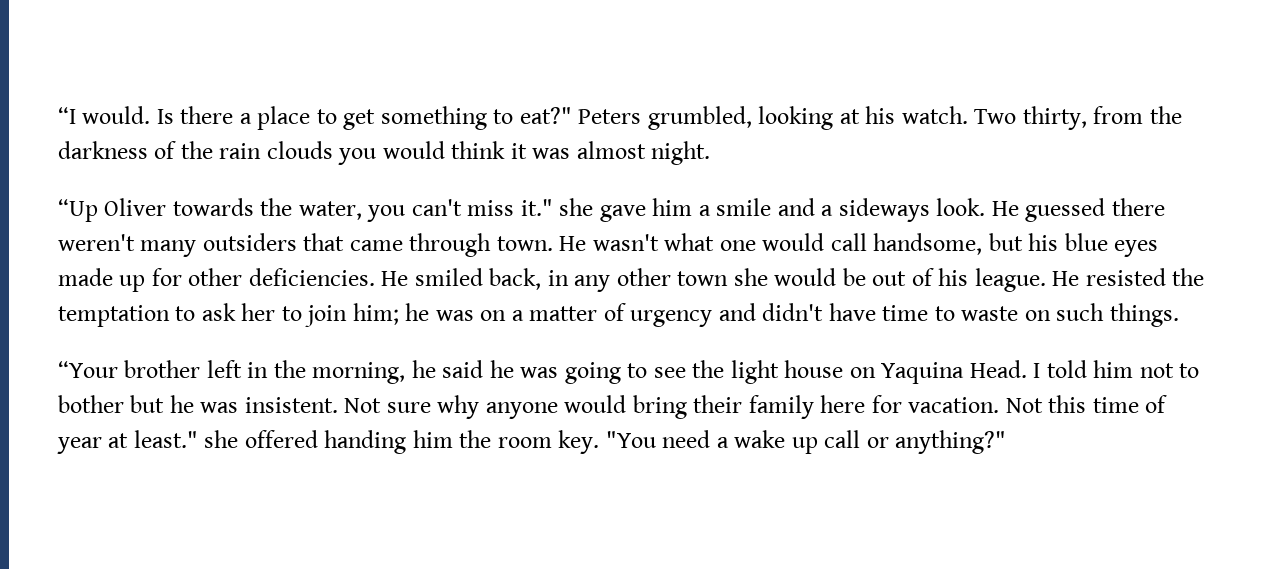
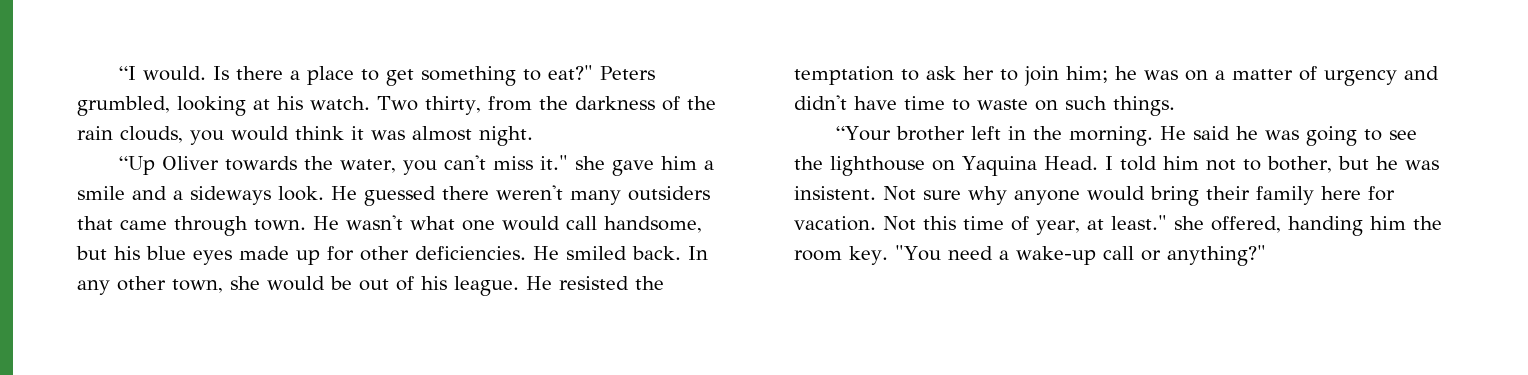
[266,141,333,159] clouds -> [120,126,183,143] clouds,
[489,268,569,290] back, in -> [632,246,708,260] back. In
[677,271,729,286] town -> [172,279,223,293] town,
[312,360,436,384] morning, he -> [1068,126,1186,146] morning. He
[730,360,844,384] light house -> [830,156,925,176] lighthouse
[58,395,124,413] bother -> [1266,156,1332,173] bother,
[57,437,102,454] year -> [1036,220,1080,235] year,
[244,430,318,448] offered -> [1210,216,1281,233] offered,
[734,430,818,454] wake up -> [1015,246,1096,265] wake-up

